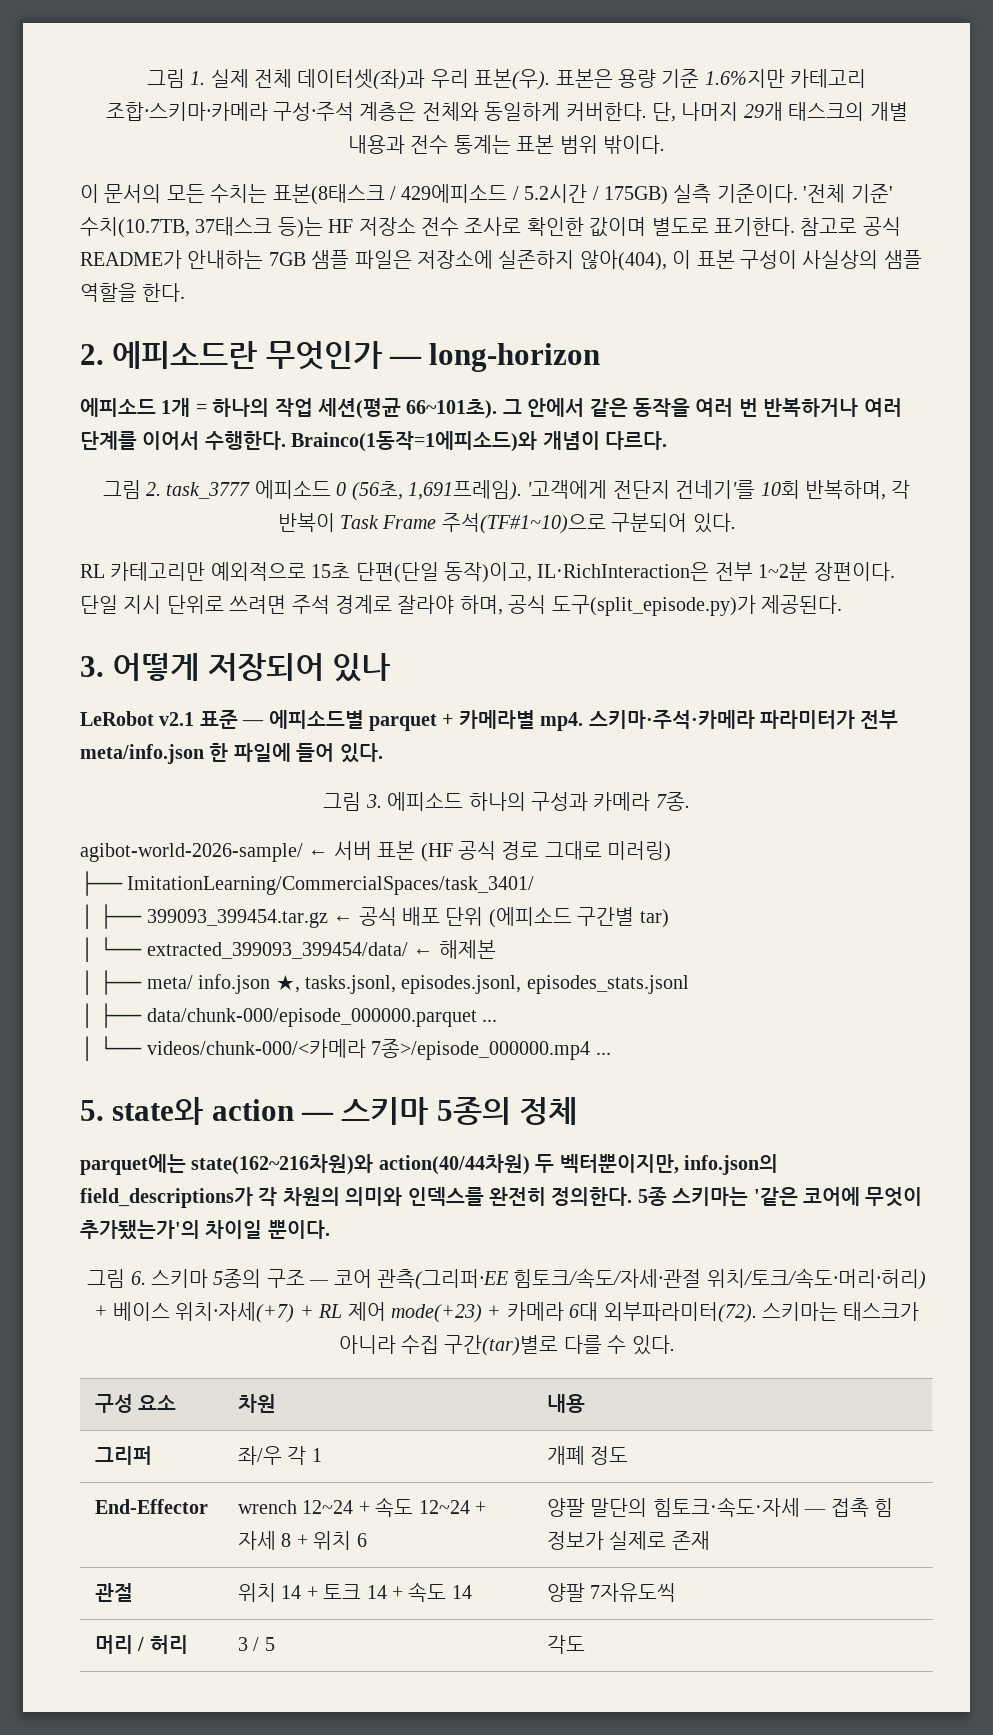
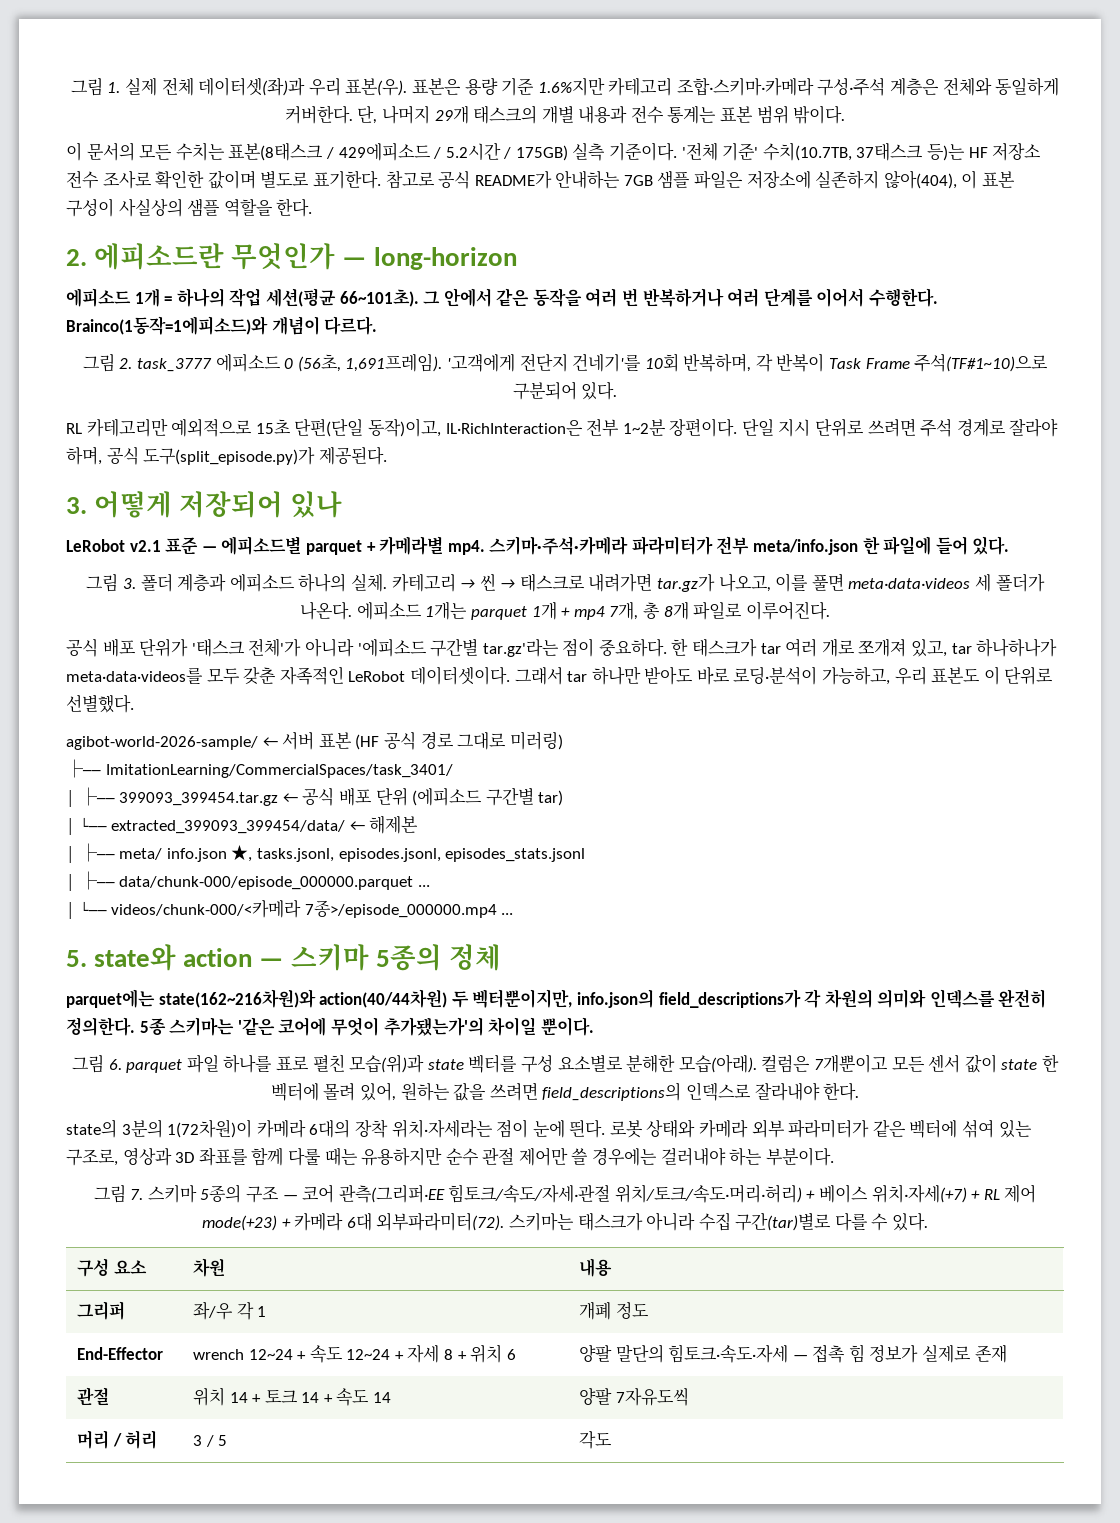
[387,792,690,811] 에피소드 하나의 구성과 카메라 7종. -> [140,573,1045,592] [300,601,830,620] [66,638,1058,657] [66,666,1054,685] [66,694,134,713] 폴더 계층과 에피소드 하나의 실체. 카테고리 → 씬 → 태스크로 내려가면 tar.gz가 나오고, 이를 풀면 meta·data·videos 세 폴더가 나온다. 에피소드 1개는 parquet 1개 + mp4 7개, 총 8개 파일로 이루어진다. // 공식 배포 단위가 '태스크 전체'가 아니라 '에피소드 구간별 tar.gz'라는 점이 중요하다. 한 태스크가 tar 여러 개로 쪼개져 있고, tar 하나하나가 meta·data·videos를 모두 갖춘 자족적인 LeRobot 데이터셋이다. 그래서 tar 하나만 받아도 바로 로딩·분석이 가능하고, 우리 표본도 이 단위로 선별했다.
(146, 1278) none -> [126,1054,1059,1073] [270,1082,860,1101] [66,1119,1032,1138] [66,1147,834,1166] [93,1184,144,1203] parquet 파일 하나를 표로 펼친 모습(위)과 state 벡터를 구성 요소별로 분해한 모습(아래). 컬럼은 7개뿐이고 모든 센서 값이 state 한 벡터에 몰려 있어, 원하는 값을 쓰려면 field_descriptions의 인덱스로 잘라내야 한다. // state의 3분의 1(72차원)이 카메라 6대의 장착 위치·자세라는 점이 눈에 띈다. 로봇 상태와 카메라 외부 파라미터가 같은 벡터에 섞여 있는 구조로, 영상과 3D 좌표를 함께 다룰 때는 유용하지만 순수 관절 제어만 쓸 경우에는 걸러내야 하는 부분이다. // 그림 7.

